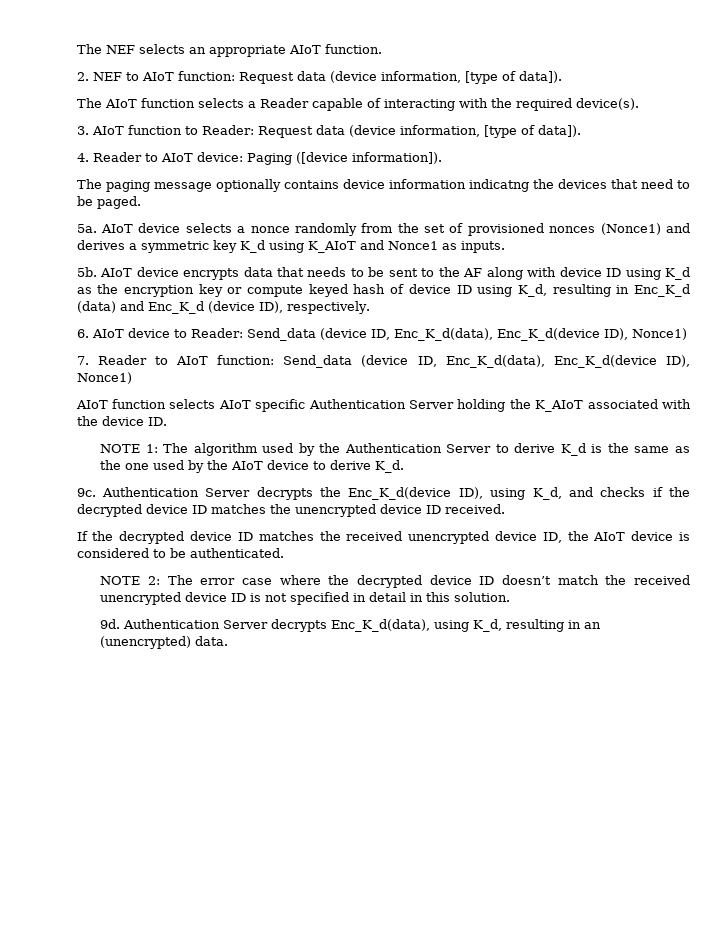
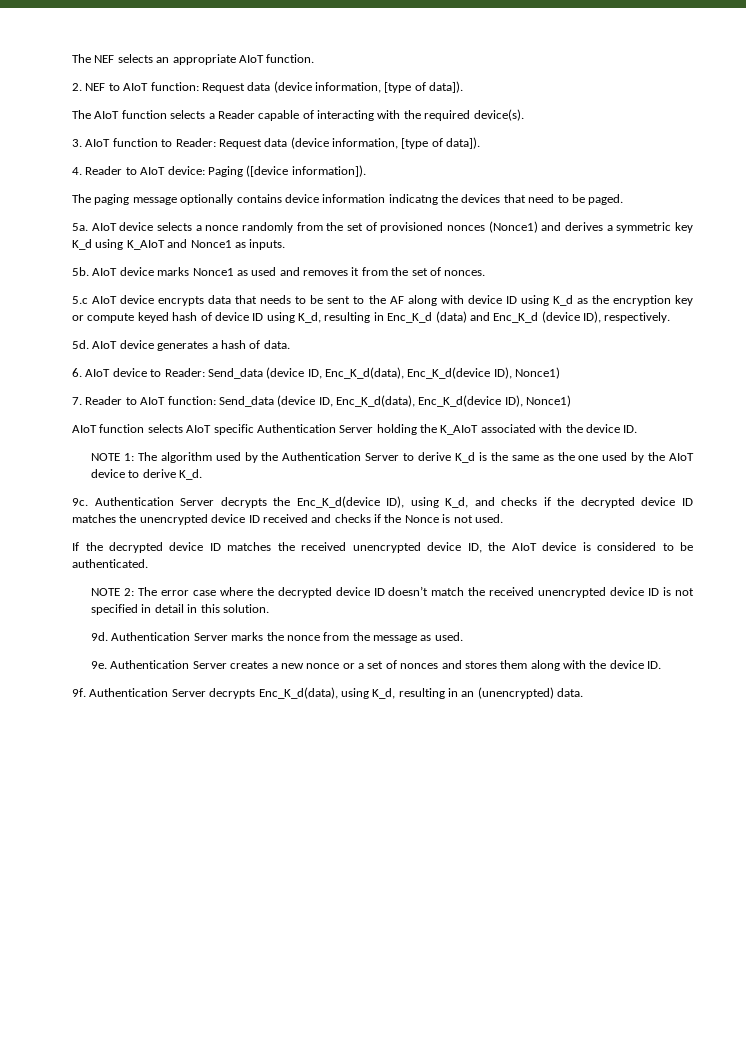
(179, 272) none -> [157,267,486,276] [72,295,155,304] marks Nonce1 as used and removes it from the set of nonces. // 5.c AIoT device
(370, 307) none -> [72,340,290,351] // 5d. AIoT device generates a hash of data.
[444,504,505,514] received. -> [262,514,503,523] received and checks if the Nonce is not used.
(269, 624) none -> [231,632,463,643] [91,660,662,671] [72,688,206,697] marks the nonce from the message as used. // 9e. Authentication Server creates a new nonce or a set of nonces and stores them along with the device ID. // 9f. Authentication Server

